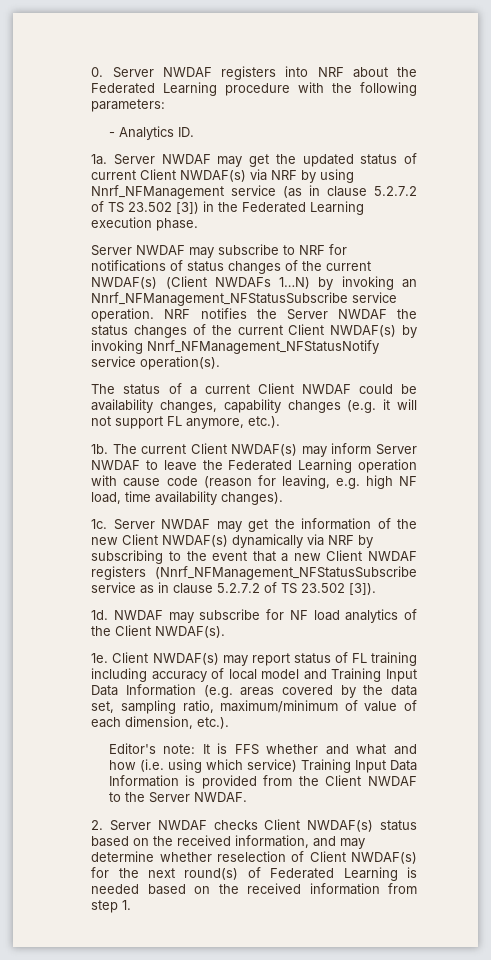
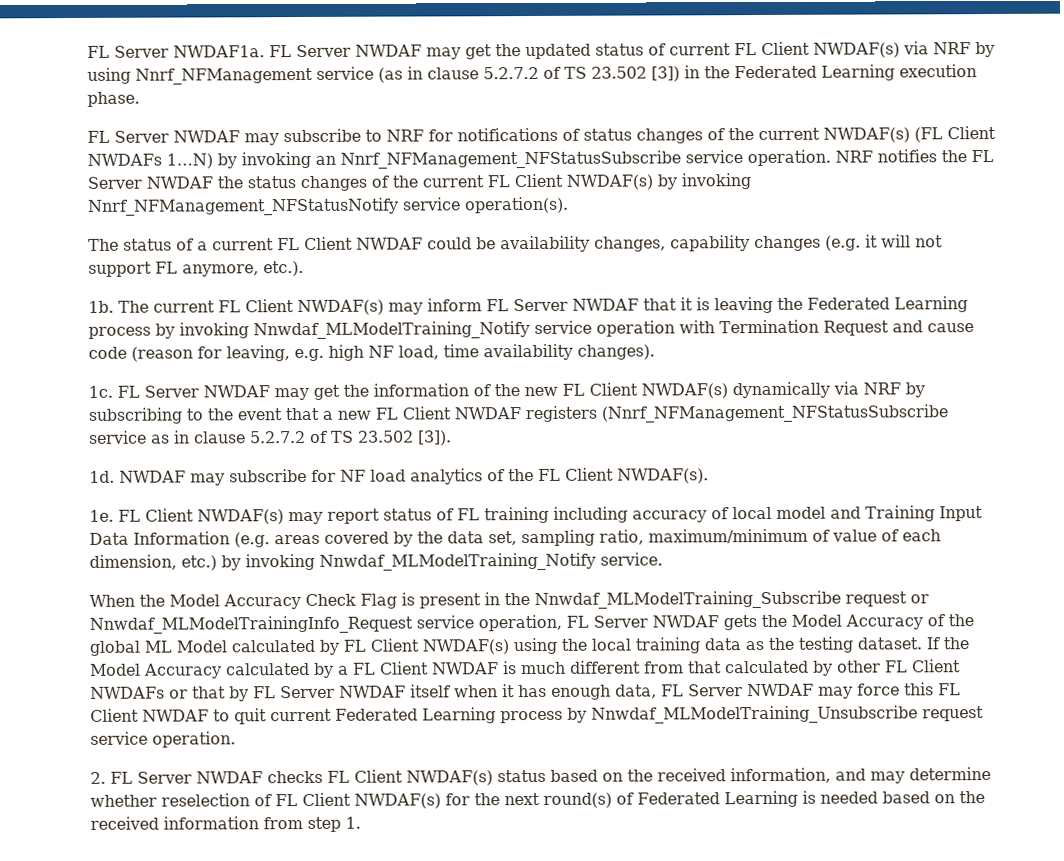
[91,66,417,80] [91,82,417,96] [91,99,166,112] [108,126,194,140] [91,154,108,165] 0. Server NWDAF registers into NRF about the Federated Learning procedure with the following parameters: // - Analytics ID. // 1a. -> [87,45,293,58] FL Server NWDAF1a. FL
(137, 175) none -> [734,43,758,56] FL
(199, 224) none -> [87,130,111,143] FL
[165,276,207,289] (Client -> [914,125,997,143] (FL Client
(277, 314) none -> [971,149,995,163] FL
(283, 330) none -> [487,175,511,188] FL
(250, 389) none -> [277,238,301,251] FL
(187, 449) none -> [218,300,242,313] FL
[375,444,417,455] [91,459,417,473] [91,475,118,486] Server NWDAF to leave the Federated Learning operation with -> [486,296,969,314] [88,319,924,340] FL Server NWDAF that it is leaving the Federated Learning process by invoking Nnwdaf_MLModelTraining_Notify service operation with Termination Request and
(108, 524) none -> [117,385,141,398] FL
(119, 541) none -> [562,383,586,396] FL
(321, 557) none -> [375,407,399,420] FL
(112, 631) none -> [538,468,562,481] FL
(109, 658) none -> [118,509,142,522] FL
[197,717,230,729] [108,743,417,755] [108,759,417,773] [108,775,417,789] [108,792,247,803] etc.). // Editor's note: It is FFS whether and what and how (i.e. using which service) Training Input Data Information is provided from the Client NWDAF to the Server NWDAF. -> [181,552,664,571] [89,590,930,610] [89,614,975,634] [89,636,970,656] [90,659,962,679] [90,682,962,702] [90,705,985,725] [90,731,237,748] etc.) by invoking Nnwdaf_MLModelTraining_Notify service. // When the Model Accuracy Check Flag is present in the Nnwdaf_MLModelTraining_Subscribe request or Nnwdaf_MLModelTrainingInfo_Request service operation, FL Server NWDAF gets the Model Accuracy of the global ML Model calculated by FL Client NWDAF(s) using the local training data as the testing dataset. If the Model Accuracy calculated by a FL Client NWDAF is much different from that calculated by other FL Client NWDAFs or that by FL Server NWDAF itself when it has enough data, FL Server NWDAF may force this FL Client NWDAF to quit current Federated Learning process by Nnwdaf_MLModelTraining_Unsubscribe request service operation.
(104, 825) none -> [110,771,134,784] FL
(258, 825) none -> [327,770,351,783] FL
(305, 856) none -> [275,794,299,807] FL

